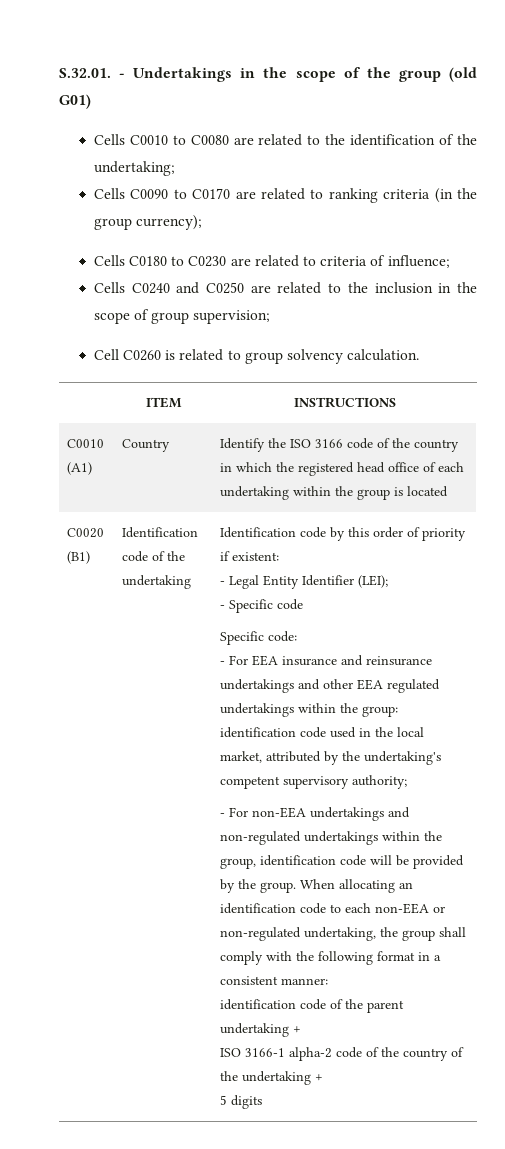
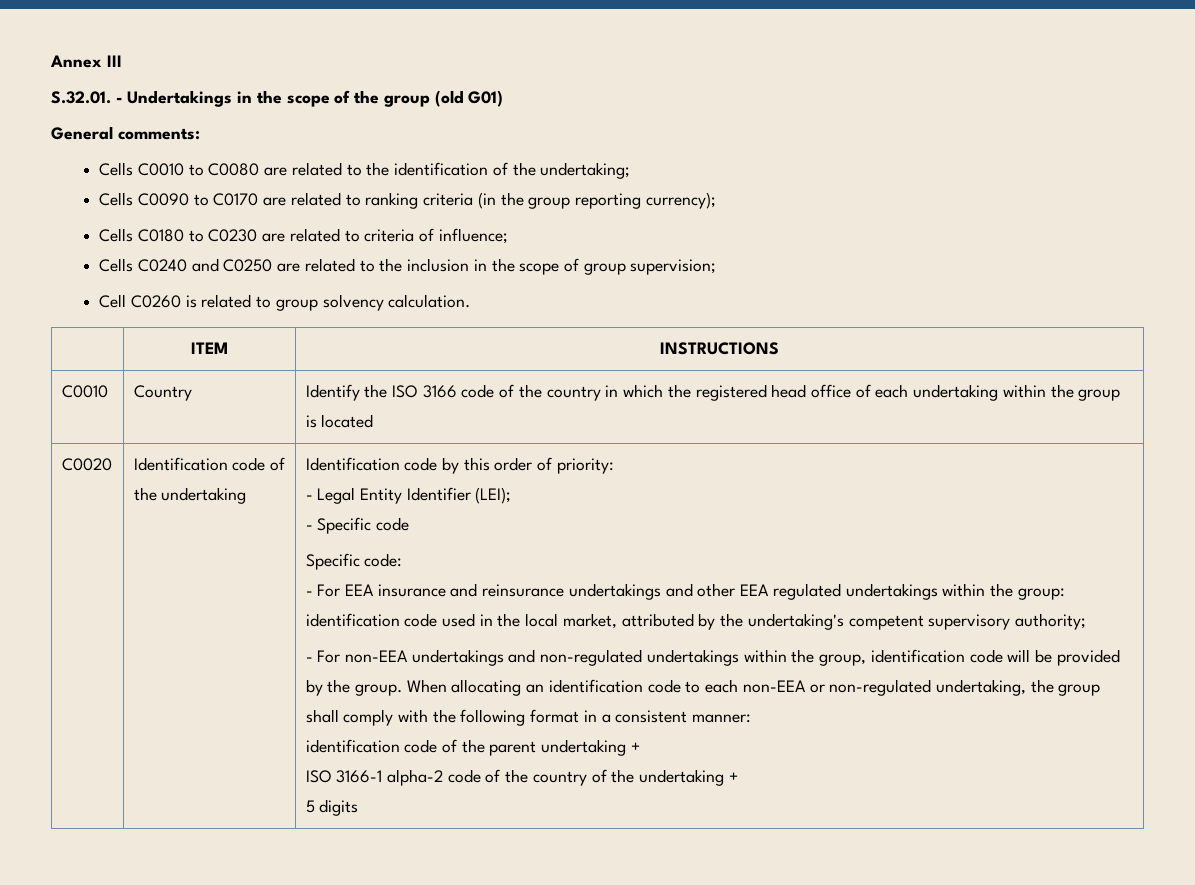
(59, 73) none -> [50,55,122,68] Annex III //
(91, 101) none -> [51,126,200,140] // General comments:
(132, 224) none -> [574,193,641,209] reporting
[66,462,92,475] (A1) -> (108, 391) none
[66,551,90,564] (B1) -> (112, 464) none
[421,528,466,541] [219,551,279,561] priority if existent: -> [556,458,614,474] priority:

